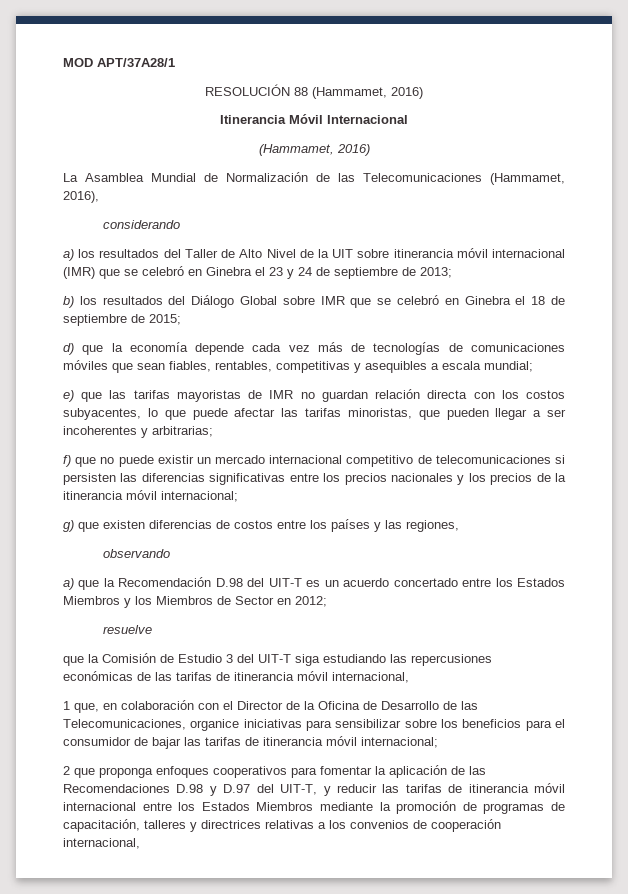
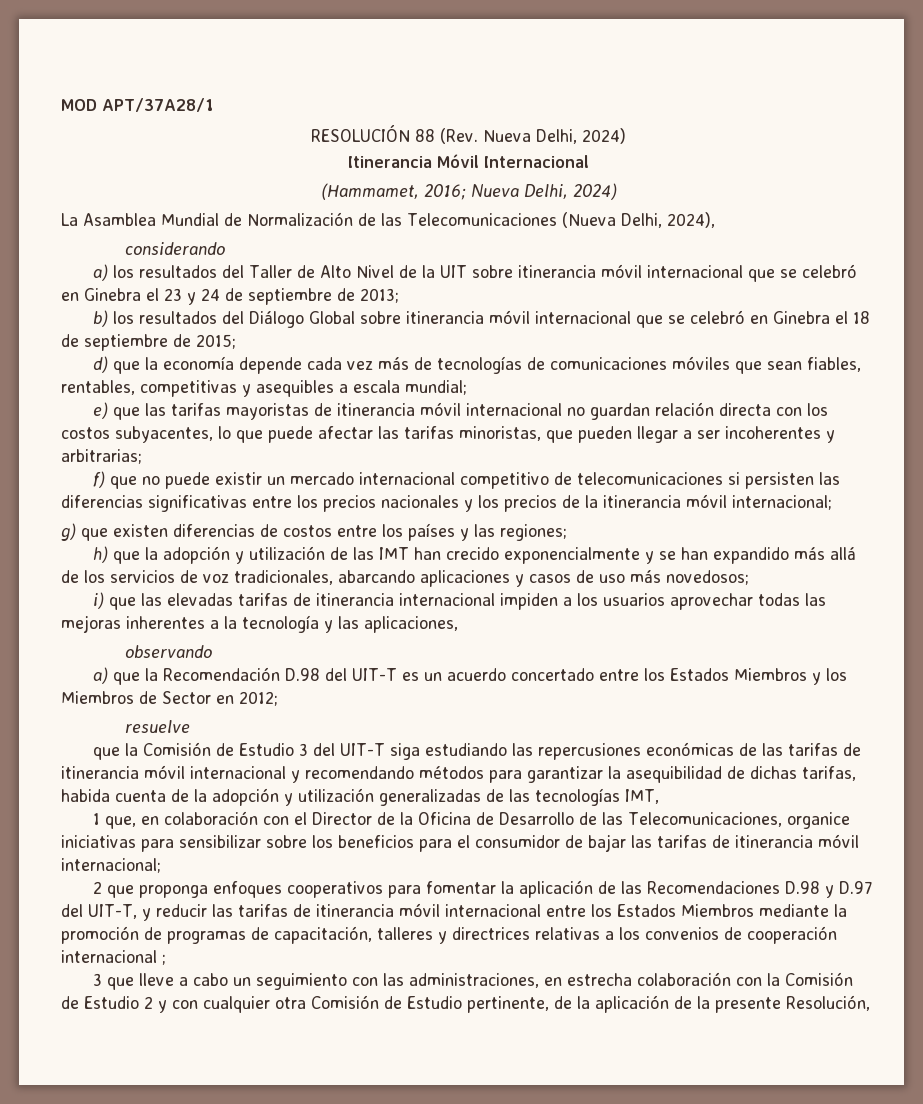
[312,87,423,99] (Hammamet, 2016) -> [440,128,626,144] (Rev. Nueva Delhi, 2024)
[336,144,370,156] 2016) -> [423,183,617,200] 2016; Nueva Delhi, 2024)
[490,173,565,185] [63,191,99,203] (Hammamet, 2016), -> [561,212,715,228] (Nueva Delhi, 2024),
[63,267,95,279] (IMR) -> (744, 271) none
[320,296,345,305] IMR -> [406,310,632,324] itinerancia móvil internacional
[269,390,294,399] IMR -> [337,402,563,416] itinerancia móvil internacional
[406,520,459,532] regiones, -> [500,524,567,541] [93,546,857,564] [61,570,749,587] [93,592,827,610] [61,615,458,633] regiones; // h) que la adopción y utilización de las IMT han crecido exponencialmente y se han expandido más allá de los servicios de voz tradicionales, abarcando aplicaciones y casos de uso más novedosos; // i) que las elevadas tarifas de itinerancia internacional impiden a los usuarios aprovechar todas las mejoras inherentes a la tecnología y las aplicaciones,
[332,672,409,683] internacional, -> [190,766,856,783] [61,788,659,806] internacional y recomendando métodos para garantizar la asequibilidad de dichas tarifas, habida cuenta de la adopción y utilización generalizadas de las tecnologías IMT,
[63,838,140,849] internacional, -> [61,950,166,965] [93,972,854,990] [61,995,870,1013] internacional ; // 3 que lleve a cabo un seguimiento con las administraciones, en estrecha colaboración con la Comisión de Estudio 2 y con cualquier otra Comisión de Estudio pertinente, de la aplicación de la presente Resolución,

